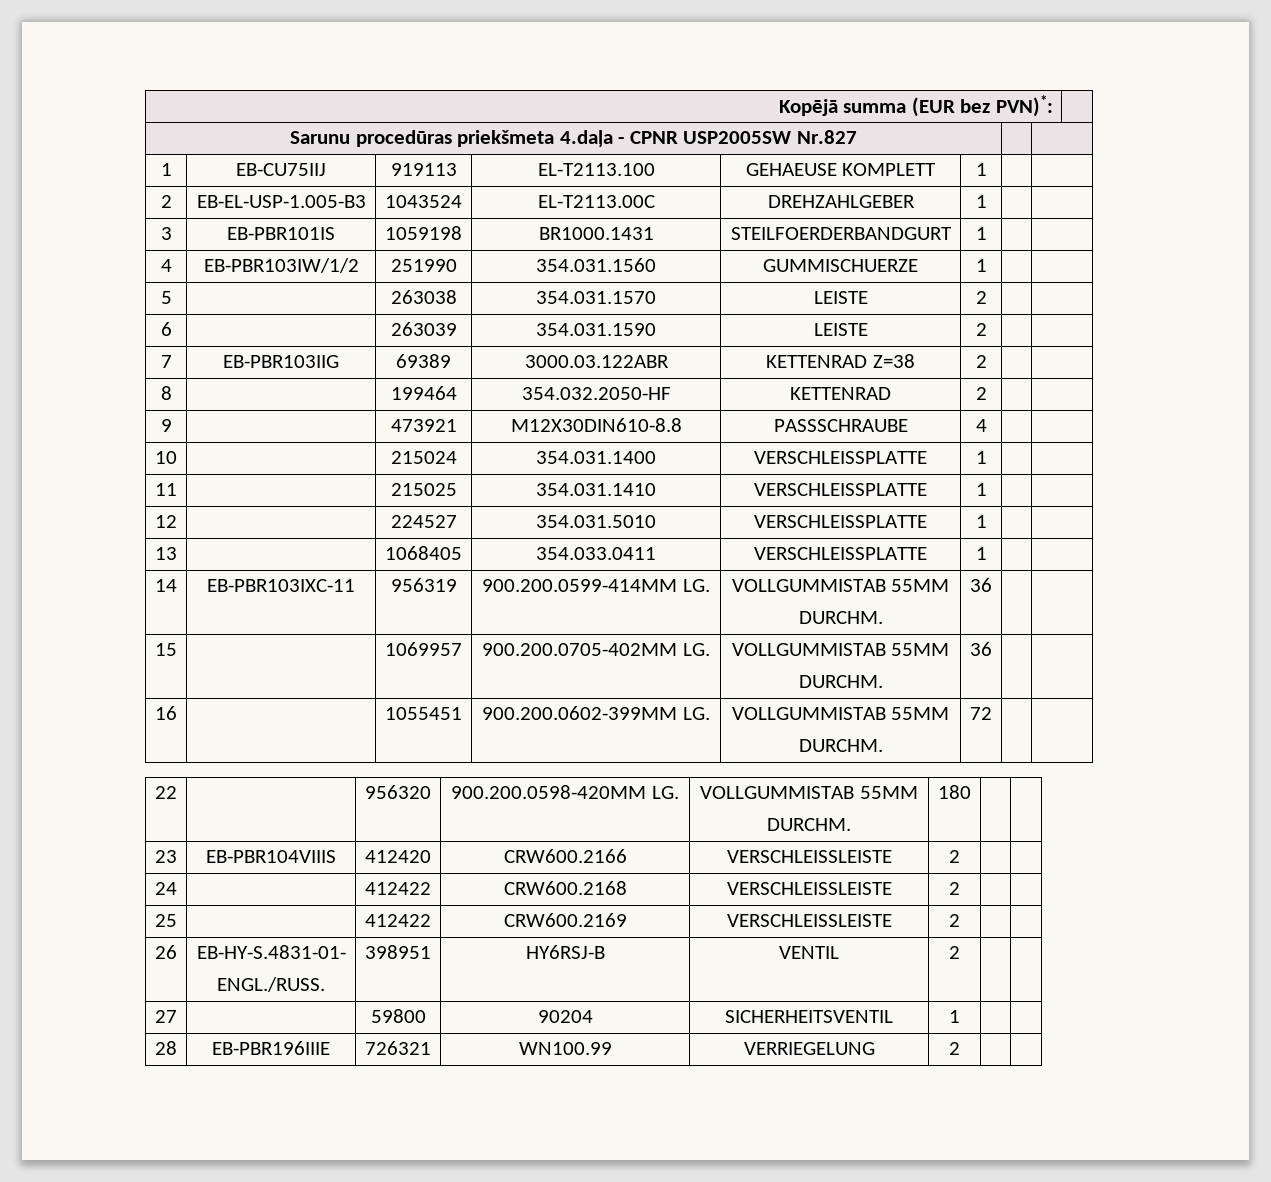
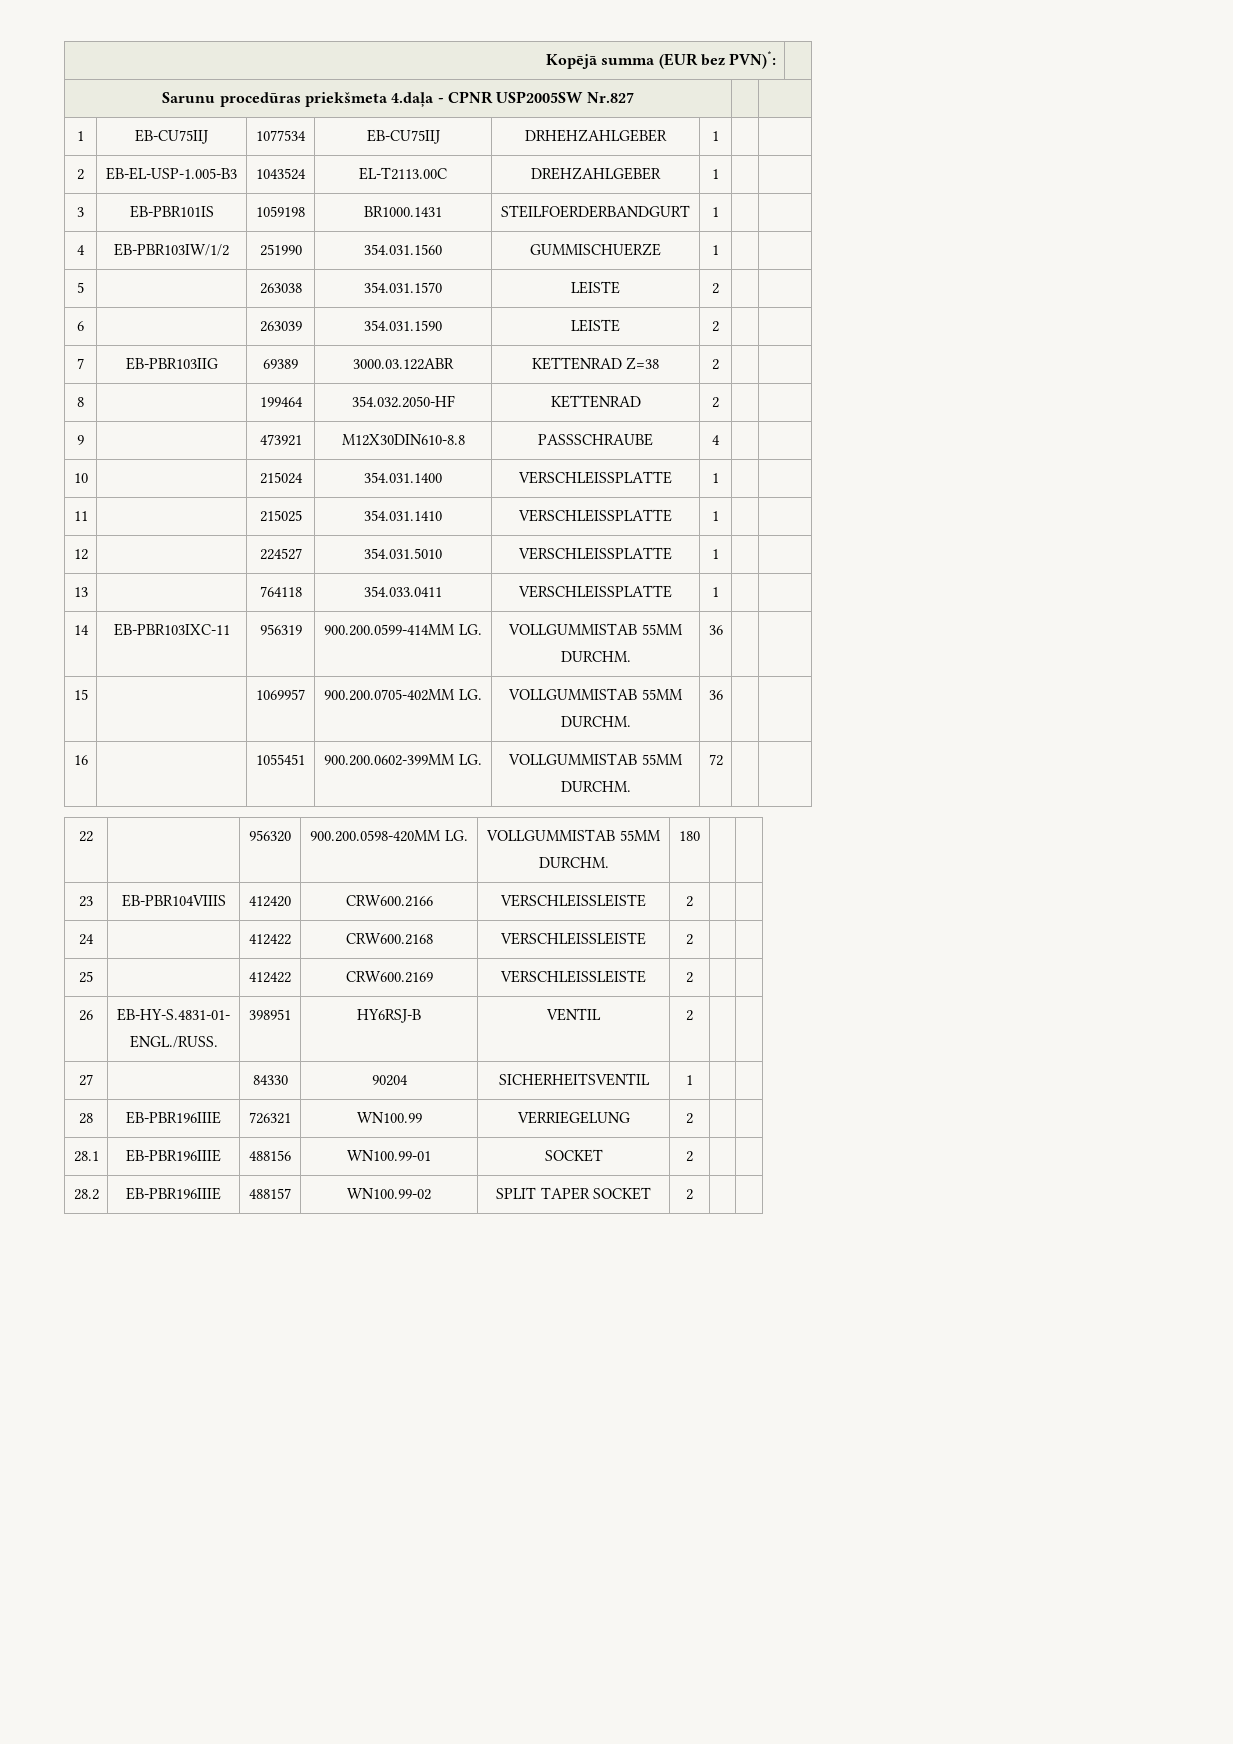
[390,163,457,176] [537,163,655,176] [745,163,936,176] 919113 | EL-T2113.100 | GEHAEUSE KOMPLETT -> [256,130,306,141] [366,129,440,144] [525,129,667,142] 1077534 | EB-CU75IIJ | DRHEHZAHLGEBER
[385,546,462,560] 1068405 -> [259,586,302,597] 764118
[370,1009,426,1023] 59800 -> [252,1075,288,1085] 84330
(960, 1048) none -> [73,1151,99,1162] [126,1149,221,1162] [249,1150,291,1161] [347,1150,431,1161] [544,1149,603,1162] [686,1151,693,1162] [73,1189,99,1200] [126,1187,221,1200] [249,1188,291,1199] [347,1188,431,1200] [496,1187,651,1200] [686,1189,693,1200] // 28.1 | EB-PBR196IIIE | 488156 | WN100.99-01 | SOCKET | 2 | | // 28.2 | EB-PBR196IIIE | 488157 | WN100.99-02 | SPLIT TAPER SOCKET | 2 | |

